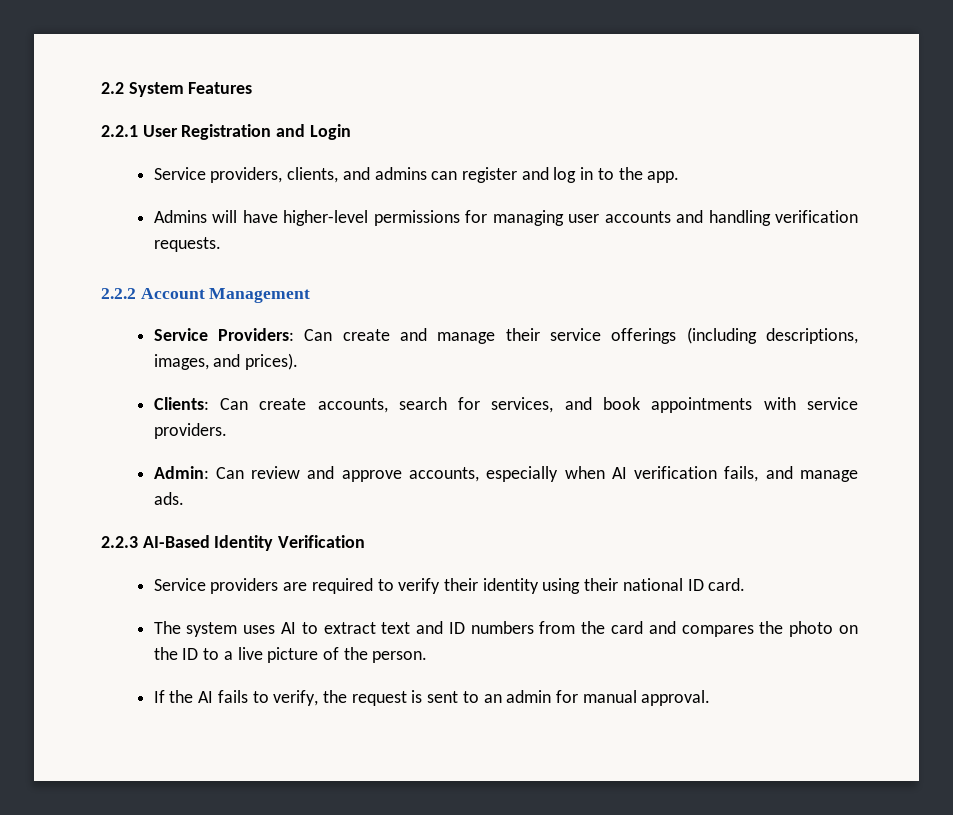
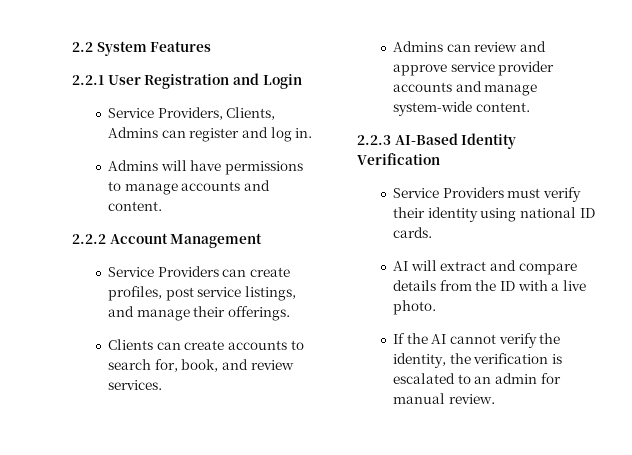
[210,167,680,183] [153,210,859,226] [153,237,221,252] [101,288,311,303] [153,327,858,344] [153,353,299,370] [153,397,858,413] [153,423,227,439] [153,466,859,482] [153,492,184,505] providers, clients, and admins can register and log in to the app. // Admins will have higher-level permissions for managing user accounts and handling verification requests. // 2.2.2 Account Management // Service Providers: Can create and manage their service offerings (including descriptions, images, and prices). // Clients: Can create accounts, search for services, and book appointments with service providers. // Admin: Can review and approve accounts, especially when AI verification fails, and manage ads. -> [157,107,276,120] [108,127,313,142] [108,160,304,175] [108,180,271,195] [108,201,163,211] [72,233,263,248] [108,266,291,277] [108,286,297,301] [108,306,291,321] [108,339,304,350] [108,359,294,372] [108,380,163,390] [393,41,547,52] [393,61,555,76] [393,81,538,96] [393,101,530,116] Providers, Clients, Admins can register and log in. // Admins will have permissions to manage accounts and content. // 2.2.2 Account Management // Service Providers can create profiles, post service listings, and manage their offerings. // Clients can create accounts to search for, book, and review services. // Admins can review and approve service provider accounts and manage system-wide content.
[210,578,394,594] providers are required to -> [442,187,541,198] Providers must
[584,578,619,591] their -> (517, 215) none
[708,578,746,591] [153,621,858,637] [153,647,428,663] [153,690,459,706] card. // The system uses AI to extract text and ID numbers from the card and compares the photo on the ID to a live picture of the person. // If the AI fails to verify, the request is sent -> [393,227,433,238] [393,260,577,275] [393,280,586,291] [393,300,437,315] [393,333,561,348] [393,353,563,368] [393,373,456,384] cards. // AI will extract and compare details from the ID with a live photo. // If the AI cannot verify the identity, the verification is escalated
[641,690,711,706] approval. -> [448,394,495,404] review.

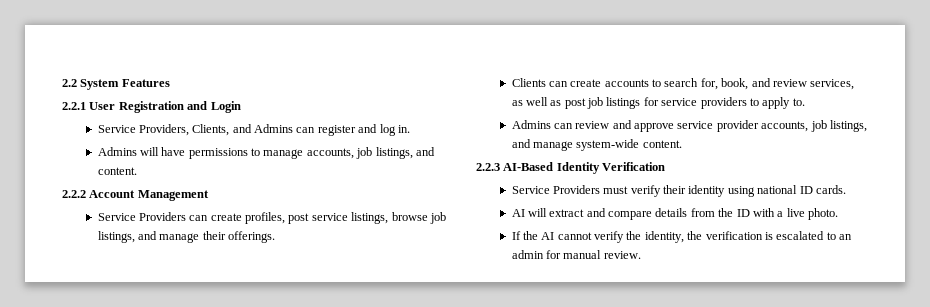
(276, 113) none -> [232,124,252,133] and
[181,181,241,191] accounts -> [306,147,413,159] accounts, job listings,
(297, 293) none -> [391,212,446,224] [97,231,135,243] browse job listings,
[108,380,163,390] services. -> [810,79,855,90] [511,97,805,109] services, as well as post job listings for service providers to apply to.
[393,82,453,92] accounts -> [761,120,867,132] accounts, job listings,

